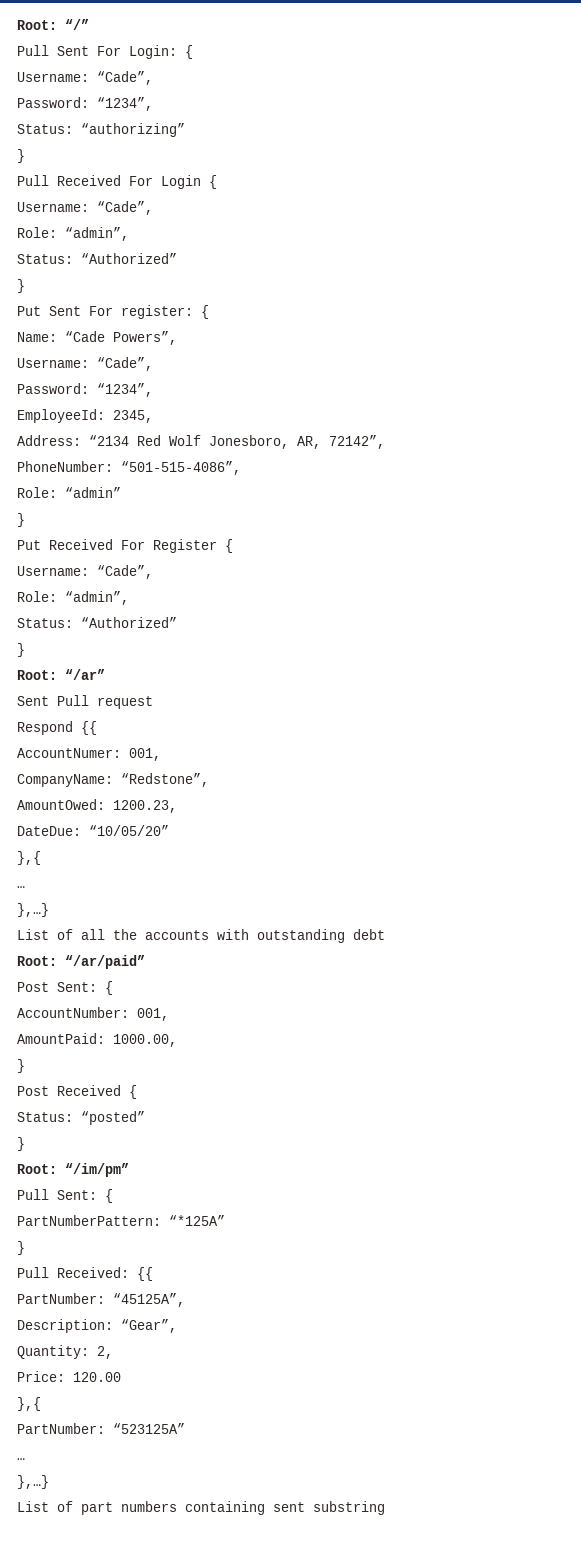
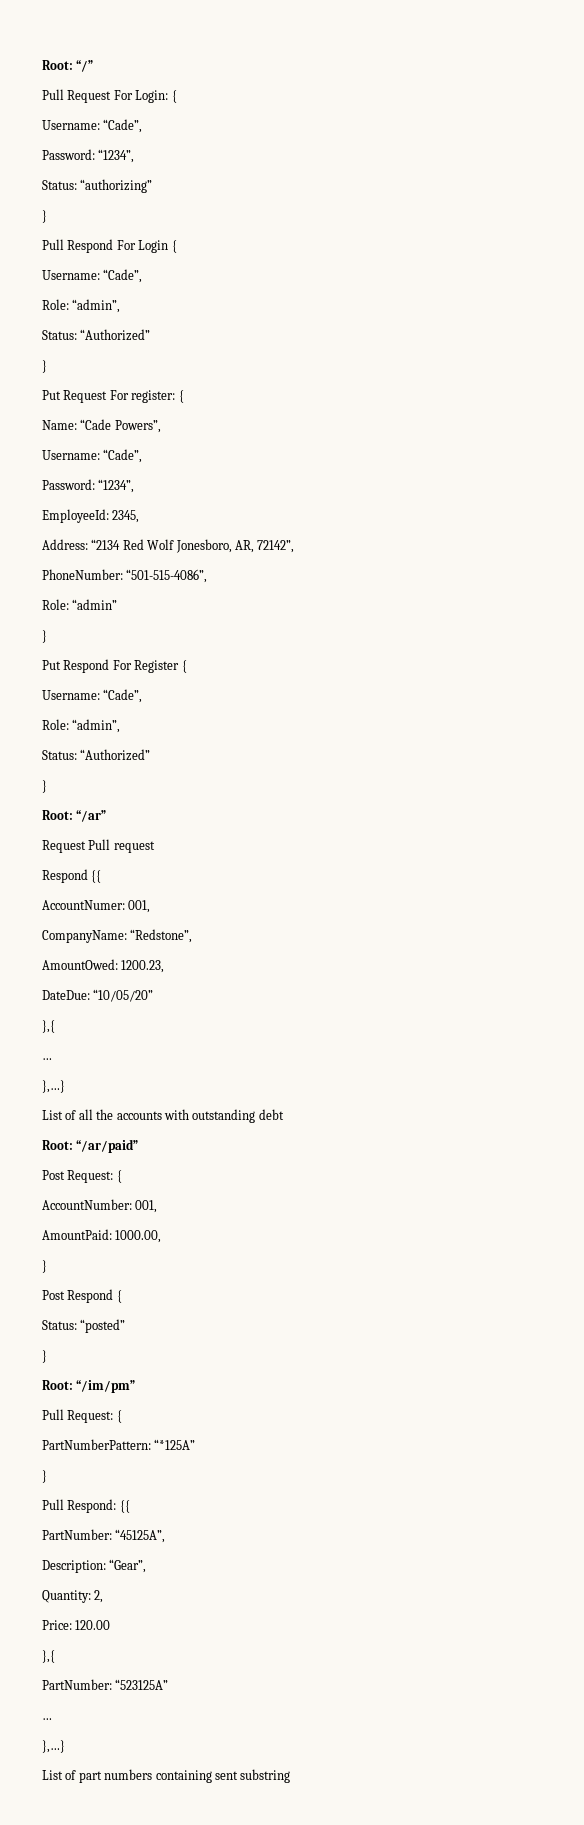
[57,46,89,56] Sent -> [67,90,112,103] Request
[57,175,121,186] Received -> [67,239,114,253] Respond
[49,306,81,316] Sent -> [63,390,108,403] Request
[49,539,113,550] Received -> [63,659,110,673] Respond
[17,696,49,706] Sent -> [42,840,86,853] Request
[57,982,97,992] Sent: -> [67,1170,114,1183] Request:
[57,1085,121,1096] Received -> [67,1289,114,1303] Respond
[57,1190,97,1200] Sent: -> [67,1410,114,1423] Request:
[57,1267,129,1278] Received: -> [67,1499,117,1513] Respond:

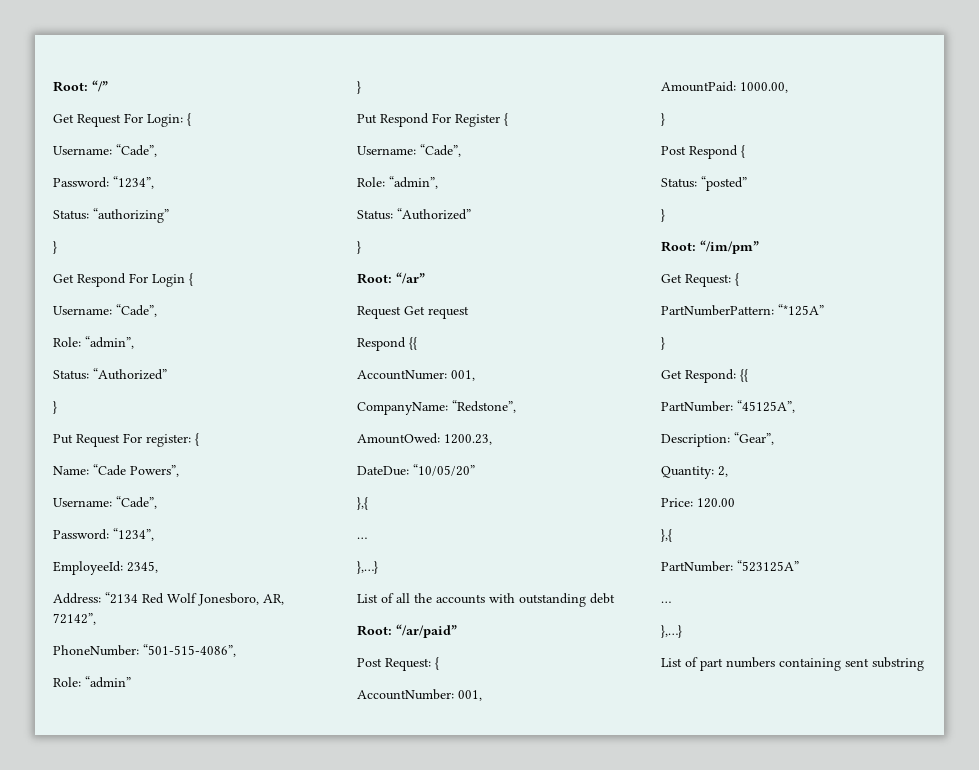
[42,89,64,100] Pull -> [53,114,74,123] Get
[42,239,64,250] Pull -> [53,274,74,283] Get
[88,839,111,850] Pull -> [404,306,425,315] Get
[42,1409,64,1420] Pull -> [661,274,682,283] Get
[42,1499,64,1510] Pull -> [661,370,682,379] Get

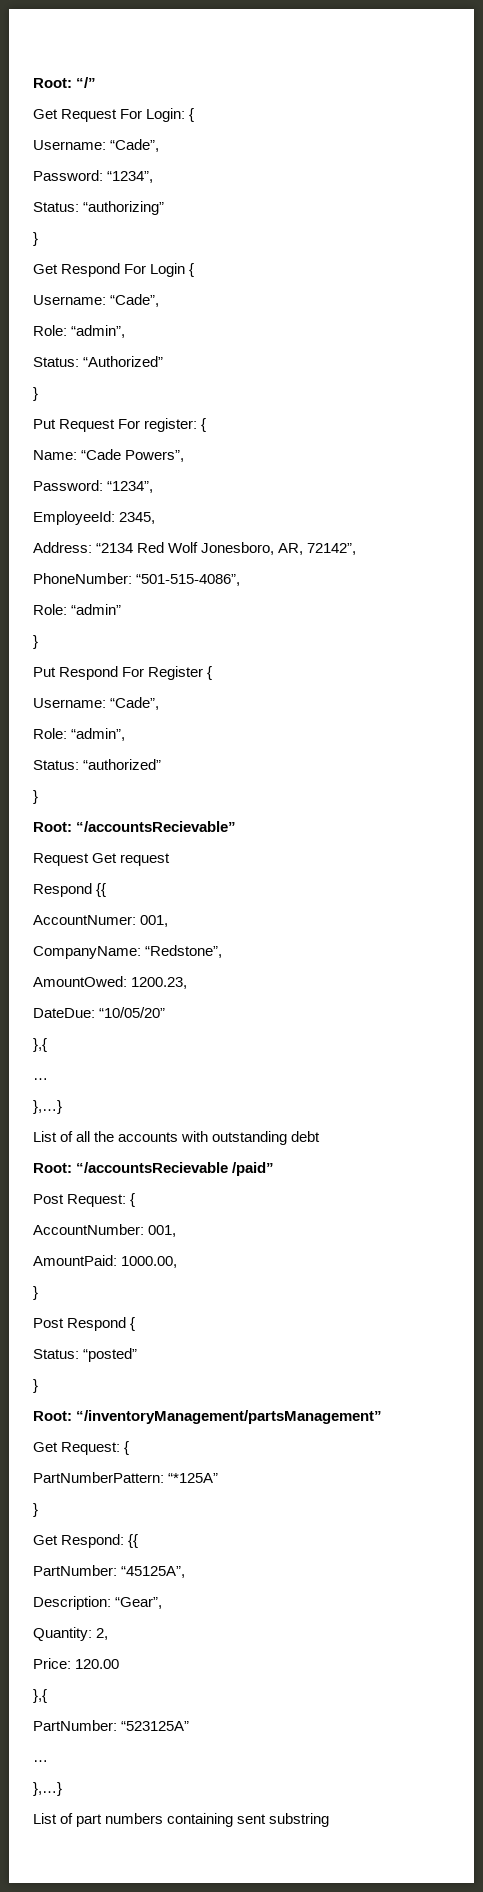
[53,496,157,509] // Username: “Cade”, -> (185, 456) none
[397,208,471,220] [357,241,361,254] [357,272,425,284] “Authorized” // } // Root: “/ar” -> [83,759,162,770] [33,790,38,804] [33,821,237,832] “authorized” // } // Root: “/accountsRecievable”
[396,624,457,638] “/ar/paid” -> [76,1162,275,1176] “/accountsRecievable /paid”
[700,240,759,254] “/im/pm” -> [76,1410,383,1424] “/inventoryManagement/partsManagement”

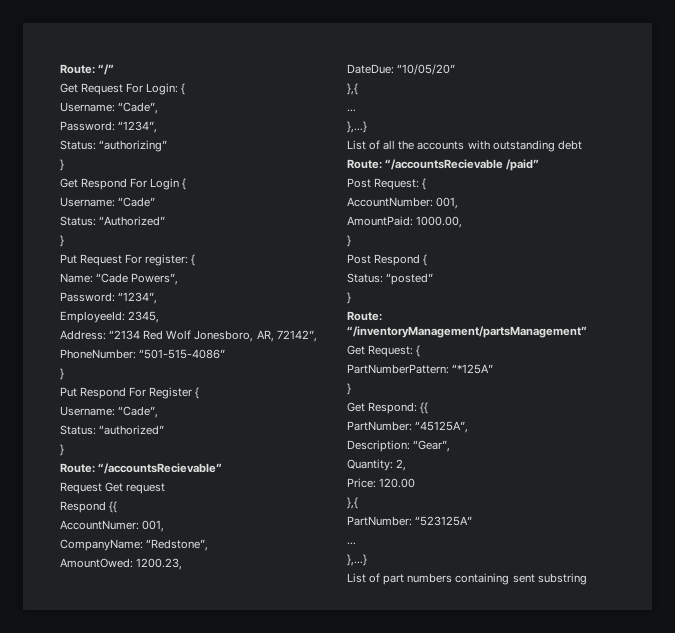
[33,78,72,88] Root: -> [60,64,95,74] Route:
[110,294,160,307] [33,325,126,338] “Cade”, // Role: “admin”, -> [118,197,156,207] “Cade”
[136,574,241,586] [33,604,122,615] “501-515-4086”, // Role: “admin” -> [139,349,226,359] “501-515-4086”
[33,728,126,741] // Role: “admin”, -> (159, 412) none
[33,822,72,832] Root: -> [60,463,95,473] Route:
[33,1163,72,1173] Root: -> [347,159,382,169] Route:
[33,1411,72,1421] Root: -> [347,311,382,321] Route:

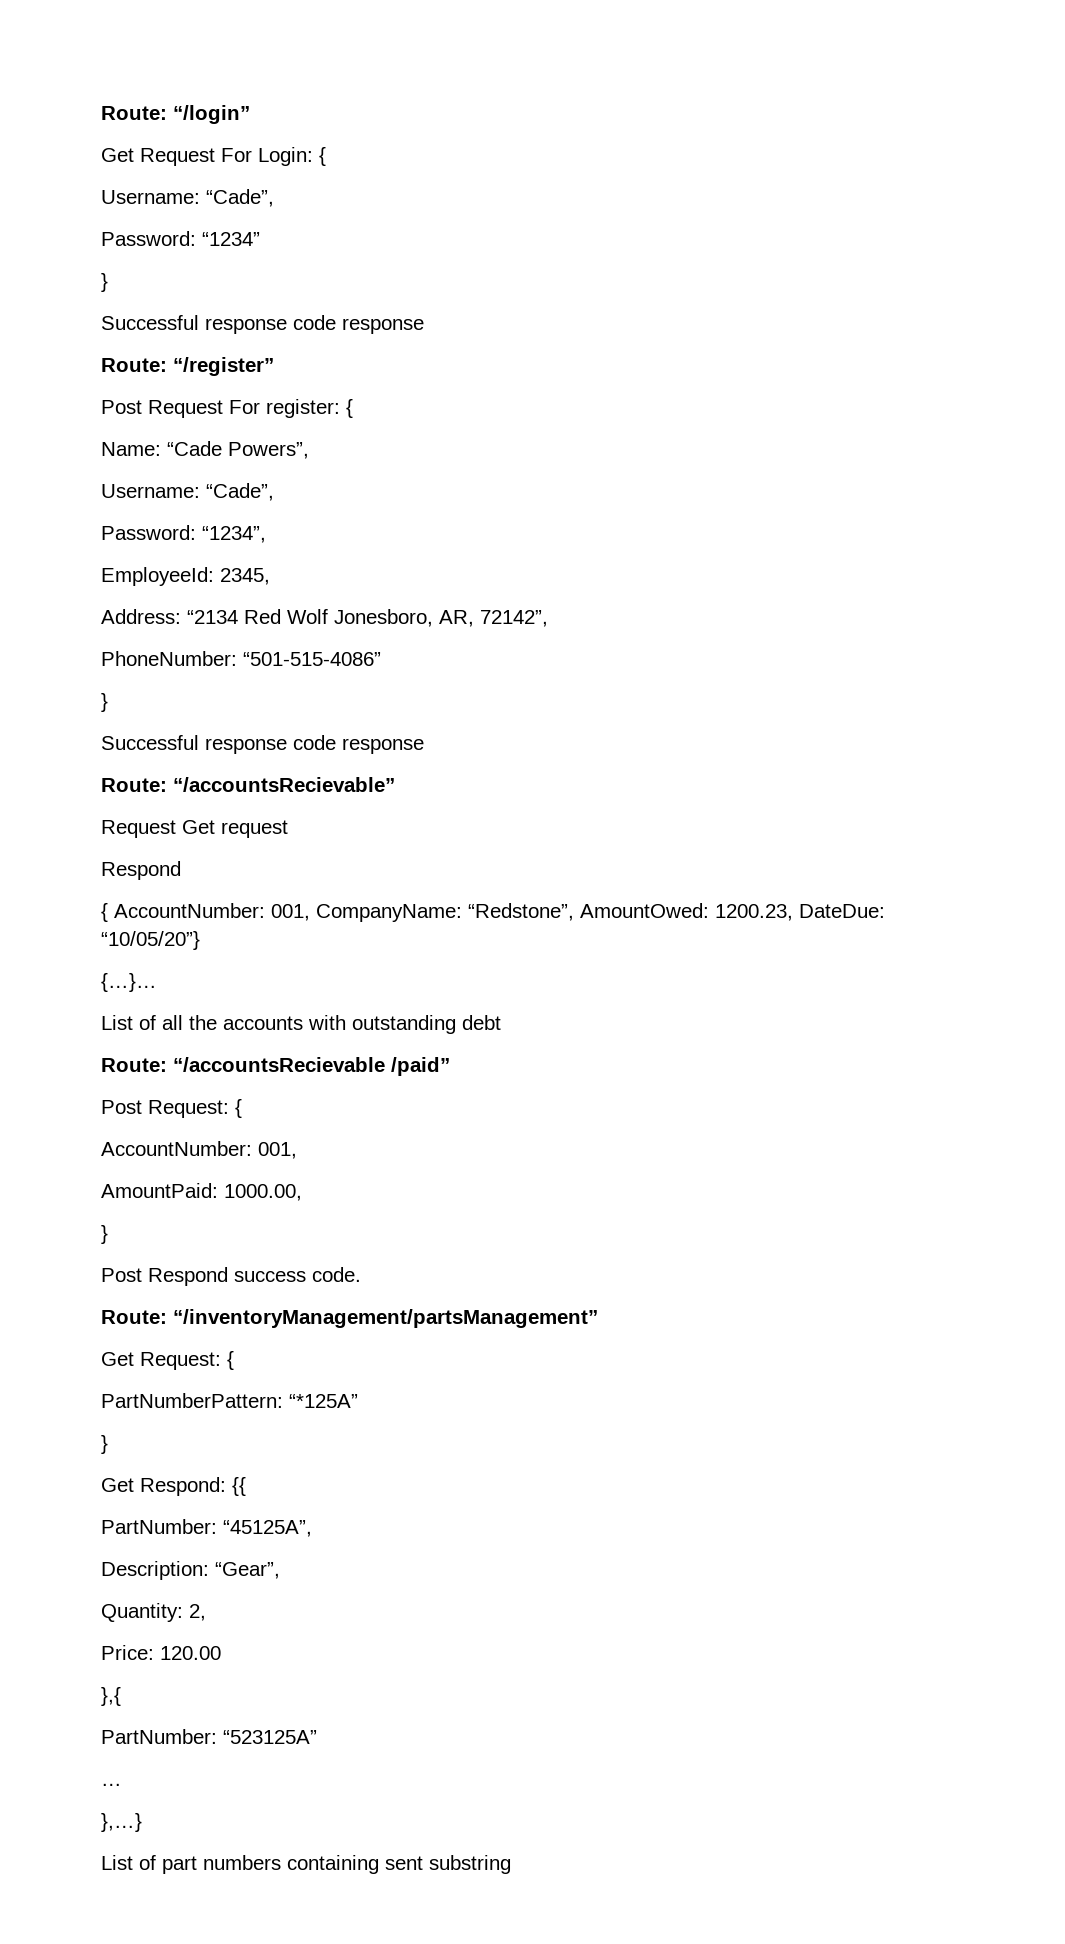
[60,64,115,75] Route: “/” -> [101,105,250,124] Route: “/login”
[118,121,158,133] [60,140,168,152] [60,159,64,171] [60,178,187,190] [60,197,156,207] [60,216,166,226] [60,235,64,247] [60,254,77,264] “1234”, // Status: “authorizing” // } // Get Respond For Login { // Username: “Cade” // Status: “Authorized” // } // Put -> [202,232,260,246] [101,273,108,292] [101,315,424,334] [101,357,274,376] [101,400,142,414] “1234” // } // Successful response code response // Route: “/register” // Post
(179, 279) none -> [101,483,274,501] // Username: “Cade”,
[60,387,200,399] [60,406,159,418] [60,425,165,435] [60,444,64,456] Put Respond For Register { // Username: “Cade”, // Status: “authorized” // } -> [101,735,424,754] Successful response code response
[109,501,118,513] [60,520,165,532] {{ // AccountNumer: 001, // -> [101,903,310,922] // { AccountNumber: 001,
(209, 545) // -> (574, 912) none
[347,64,456,75] [347,83,358,95] [347,109,356,112] [347,121,367,133] // DateDue: “10/05/20” // },{ // … // },…} -> [799,904,885,918] [101,931,200,950] [101,973,157,992] DateDue: “10/05/20”} // {…}…
[423,254,428,266] [347,273,434,285] [347,292,351,304] { // Status: “posted” // } -> [234,1267,361,1282] success code.

